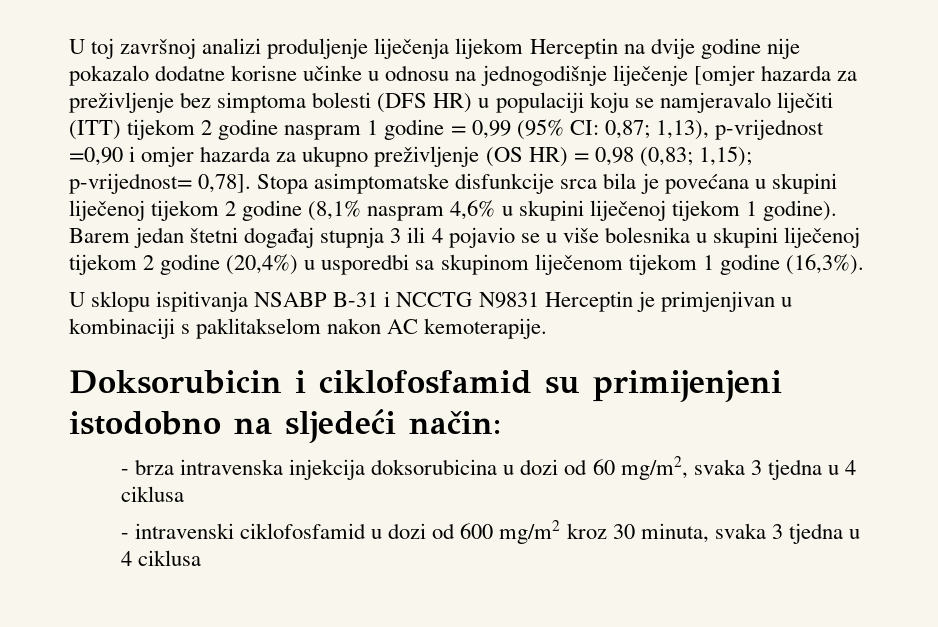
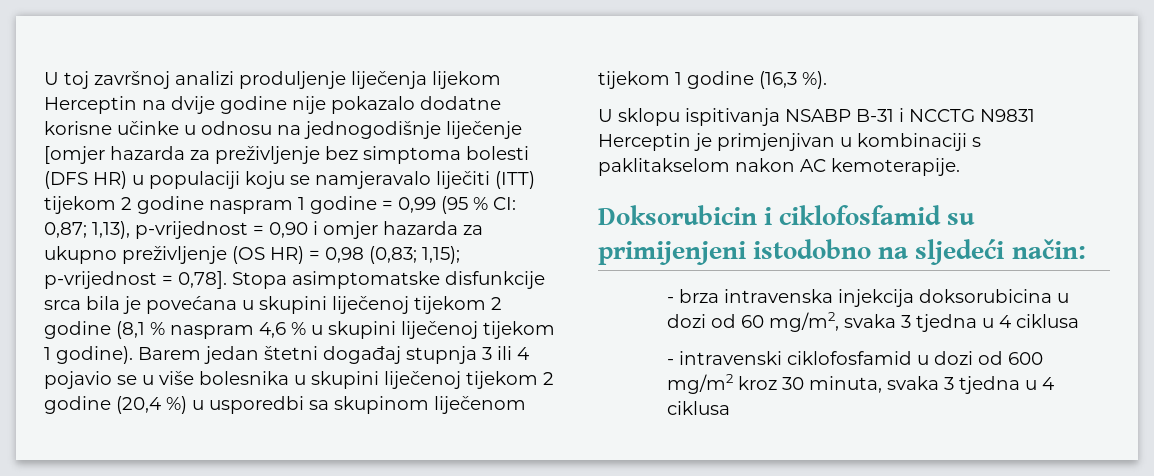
[516,119,564,140] (95% -> [441,196,488,214] (95 %
[69,147,123,166] =0,90 -> [253,222,308,238] = 0,90
[69,173,192,194] p-vrijednost= -> [44,271,173,289] p-vrijednost =
[308,200,496,221] (8,1% naspram 4,6% -> [116,321,306,339] (8,1 % naspram 4,6 %
[226,254,299,275] (20,4%) -> [116,396,187,414] (20,4 %)
[785,254,864,275] (16,3%). -> [759,71,827,89] (16,3 %).

